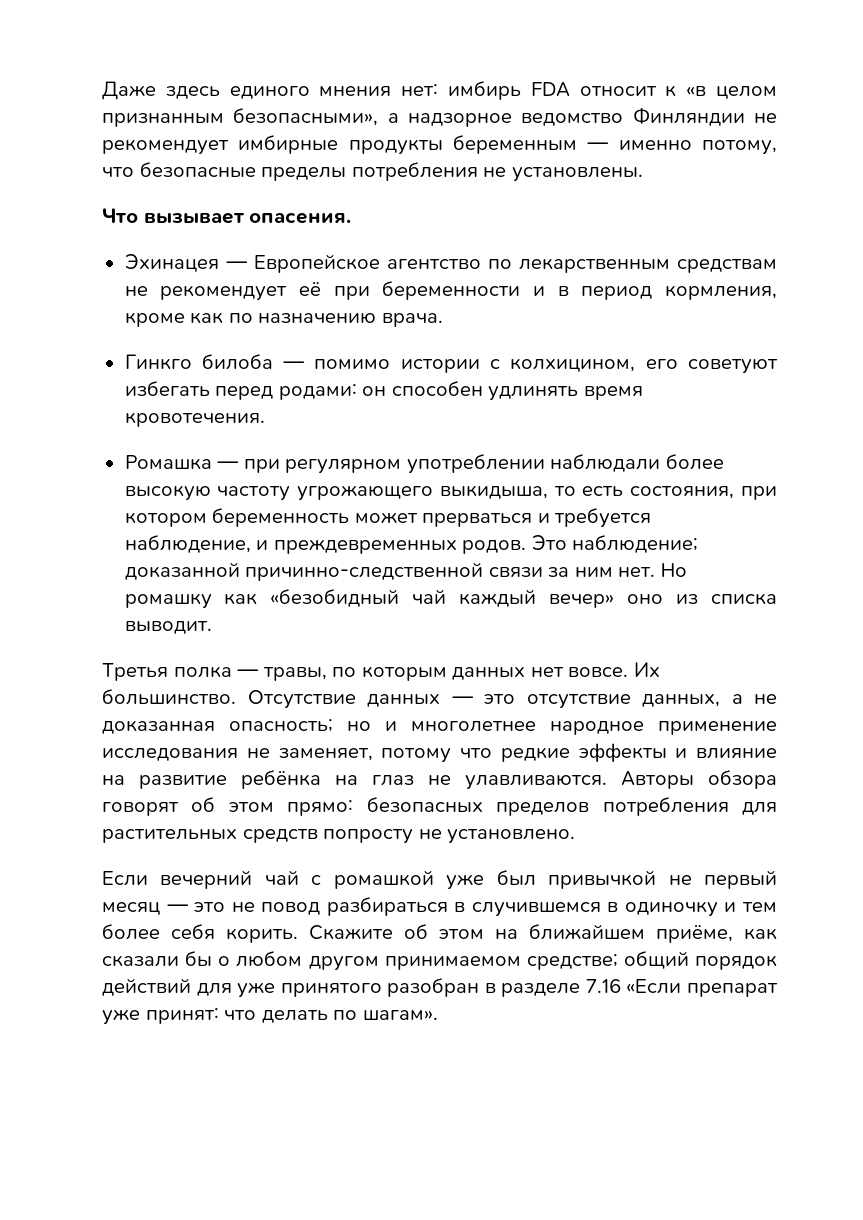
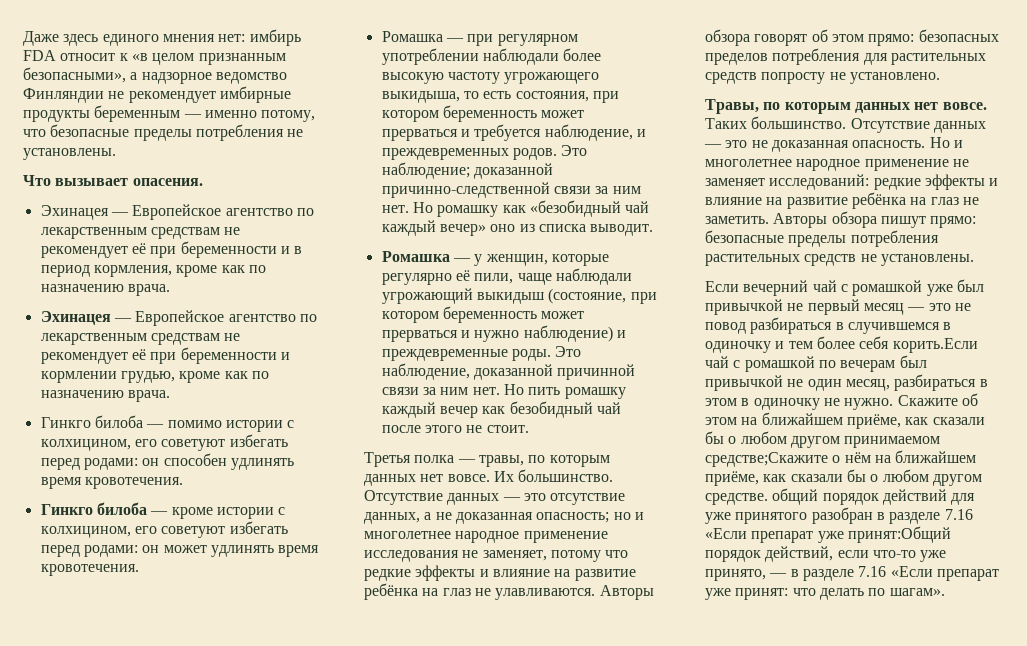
(443, 320) none -> [40,310,317,326] [40,333,241,345] [40,347,290,364] [40,371,269,383] [40,390,170,402] // Эхинацея — Европейское агентство по лекарственным средствам не рекомендует её при беременности и кормлении грудью, кроме как по назначению врача.
(265, 419) none -> [40,502,286,519] [40,521,288,538] [40,545,320,557] [40,564,139,576] // Гинкго билоба — кроме истории с колхицином, его советуют избегать перед родами: он может удлинять время кровотечения.
(212, 627) none -> [381,251,609,266] [381,268,632,285] [381,288,657,304] [381,306,585,323] [381,325,626,342] [381,346,582,361] [381,363,636,380] [381,384,626,399] [381,401,621,418] [381,425,529,433] // Ромашка — у женщин, которые регулярно её пили, чаще наблюдали угрожающий выкидыш (состояние, при котором беременность может прерваться и нужно наблюдение) и преждевременные роды. Это наблюдение, доказанной причинной связи за ним нет. Но пить ромашку каждый вечер как безобидный чай после этого не стоит.
(576, 836) none -> [705,99,987,114] [705,116,986,133] [704,137,963,152] [705,159,969,171] [705,174,999,190] [705,192,979,209] [705,211,977,228] [705,230,939,247] [705,254,974,266] // Травы, по которым данных нет вовсе. Таких большинство. Отсутствие данных — это не доказанная опасность. Но и многолетнее народное применение не заменяет исследований: редкие эффекты и влияние на развитие ребёнка на глаз не заметить. Авторы обзора пишут прямо: безопасные пределы потребления растительных средств не установлены.
[226,928,298,943] корить. -> [892,338,978,353] [705,355,927,372] [705,374,988,391] [705,398,894,410] корить.Если чай с ромашкой по вечерам был привычкой не один месяц, разбираться в этом в одиночку не нужно.
[526,954,618,970] средстве; -> [705,450,977,467] [705,469,982,486] [705,493,768,505] средстве;Скажите о нём на ближайшем приёме, как сказали бы о любом другом средстве.
(140, 1017) none -> [847,526,951,543] [705,546,947,562] [705,566,999,581] [705,588,731,600] принят:Общий порядок действий, если что-то уже принято, — в разделе 7.16 «Если препарат уже

